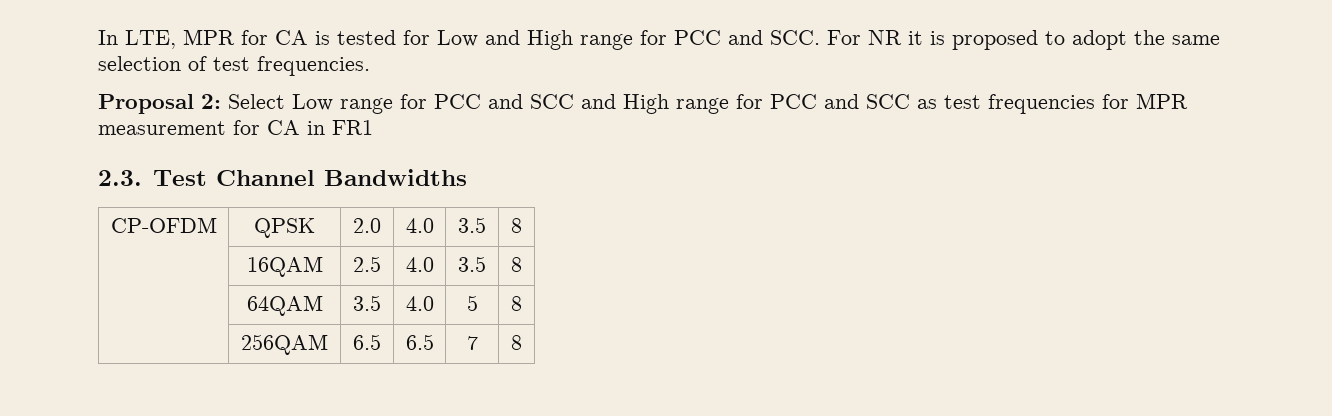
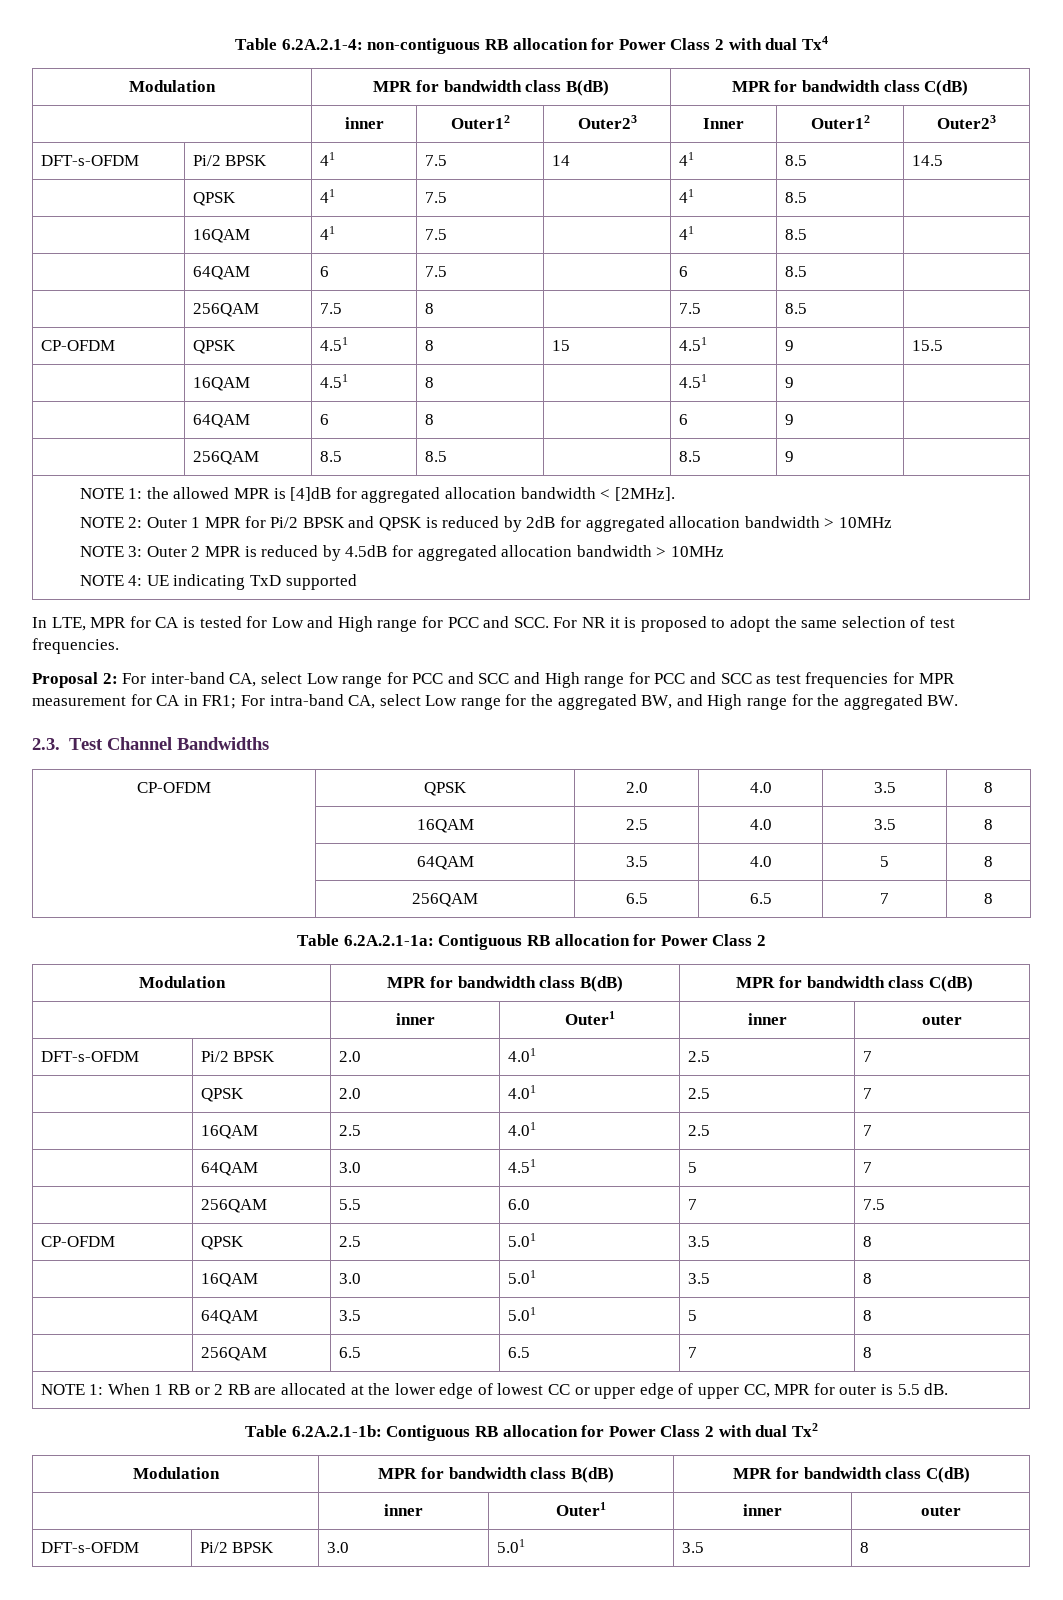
(98, 37) none -> [235,36,828,54] [129,80,216,92] [373,80,609,96] [731,80,969,96] [344,117,384,129] [450,115,510,129] [577,115,637,129] [703,118,744,129] [810,115,870,129] [937,115,997,129] [40,155,139,166] [192,155,268,166] [319,152,335,166] [424,155,447,166] [551,155,570,166] [678,152,694,166] [784,155,807,166] [911,155,943,166] [192,192,236,206] [319,189,335,203] [424,192,447,203] [678,189,694,203] [784,192,807,203] [192,229,250,243] [319,226,335,240] [424,229,447,240] [678,226,694,240] [784,229,807,240] [192,266,250,280] [319,266,329,277] [424,266,447,277] [678,266,688,277] [784,266,807,277] [192,303,259,317] [319,303,342,314] [424,303,434,314] [678,303,701,314] [784,303,807,314] [40,340,115,351] [192,340,236,354] [319,337,348,351] [424,340,434,351] [551,340,570,351] [678,337,707,351] [784,340,794,351] [911,340,943,351] [192,377,250,391] [319,374,348,388] [424,377,434,388] [678,374,707,388] [784,377,794,388] [192,414,250,428] [319,414,329,425] [424,414,434,425] [678,414,688,425] [784,414,794,425] [192,451,259,465] [319,451,342,462] [424,451,447,462] [678,451,701,462] [784,451,794,462] [79,487,675,503] [79,516,892,532] [79,545,724,561] [79,574,357,590] Table 6.2A.2.1-4: non-contiguous RB allocation for Power Class 2 with dual Tx4 // Modulation | MPR for bandwidth class B(dB) | MPR for bandwidth class C(dB) // | inner | Outer12 | Outer23 | Inner | Outer12 | Outer23 // DFT-s-OFDM | Pi/2 BPSK | 41 | 7.5 | 14 | 41 | 8.5 | 14.5 // | QPSK | 41 | 7.5 | | 41 | 8.5 | // | 16QAM | 41 | 7.5 | | 41 | 8.5 | // | 64QAM | 6 | 7.5 | | 6 | 8.5 | // | 256QAM | 7.5 | 8 | | 7.5 | 8.5 | // CP-OFDM | QPSK | 4.51 | 8 | 15 | 4.51 | 9 | 15.5 // | 16QAM | 4.51 | 8 | | 4.51 | 9 | // | 64QAM | 6 | 8 | | 6 | 9 | // | 256QAM | 8.5 | 8.5 | | 8.5 | 9 | // NOTE 1: the allowed MPR is [4]dB for aggregated allocation bandwidth < [2MHz]. // NOTE 2: Outer 1 MPR for Pi/2 BPSK and QPSK is reduced by 2dB for aggregated allocation bandwidth > 10MHz // NOTE 3: Outer 2 MPR is reduced by 4.5dB for aggregated allocation bandwidth > 10MHz // NOTE 4: UE indicating TxD supported //
[228,94,285,109] Select -> [122,672,302,687] For inter-band CA, select
[332,120,373,135] FR1 -> [202,694,959,710] FR1; For intra-band CA, select Low range for the aggregated BW, and High range for the aggregated BW.
(522, 342) none -> [297,934,766,950] [138,976,226,988] [387,976,623,992] [736,976,973,992] [395,1013,435,1025] [564,1011,615,1025] [747,1013,787,1025] [922,1015,963,1025] [40,1051,139,1062] [200,1051,276,1062] [338,1051,361,1062] [507,1048,536,1062] [687,1051,710,1062] [862,1051,872,1062] [200,1088,244,1102] [338,1088,361,1099] [507,1085,536,1099] [687,1088,710,1099] [862,1088,872,1099] [200,1125,258,1139] [338,1125,361,1136] [507,1122,536,1136] [687,1125,710,1136] [862,1125,872,1136] [200,1162,258,1176] [338,1162,361,1173] [507,1159,536,1173] [687,1162,697,1173] [862,1162,872,1173] [200,1199,267,1213] [338,1199,361,1210] [507,1199,530,1210] [687,1199,697,1210] [862,1199,885,1210] [40,1236,115,1247] [200,1236,244,1250] [338,1236,361,1247] [507,1233,536,1247] [687,1236,710,1247] [862,1236,872,1247] [200,1273,258,1287] [338,1273,361,1284] [507,1270,536,1284] [687,1273,710,1284] [862,1273,872,1284] [200,1310,258,1324] [338,1310,361,1321] [507,1307,536,1321] [687,1310,697,1321] [862,1310,872,1321] [200,1347,267,1361] [338,1347,361,1358] [507,1347,530,1358] [687,1347,697,1358] [862,1347,872,1358] [40,1383,949,1399] [245,1423,818,1441] [132,1467,220,1479] [378,1467,614,1483] [733,1467,970,1483] [384,1504,423,1516] [556,1502,607,1516] [743,1504,783,1516] [920,1506,961,1516] [40,1542,139,1553] [199,1542,275,1553] [326,1542,349,1553] [496,1539,525,1553] [681,1542,704,1553] [859,1542,869,1553] // Table 6.2A.2.1-1a: Contiguous RB allocation for Power Class 2 // Modulation | MPR for bandwidth class B(dB) | MPR for bandwidth class C(dB) // | inner | Outer1 | inner | outer // DFT-s-OFDM | Pi/2 BPSK | 2.0 | 4.01 | 2.5 | 7 // | QPSK | 2.0 | 4.01 | 2.5 | 7 // | 16QAM | 2.5 | 4.01 | 2.5 | 7 // | 64QAM | 3.0 | 4.51 | 5 | 7 // | 256QAM | 5.5 | 6.0 | 7 | 7.5 // CP-OFDM | QPSK | 2.5 | 5.01 | 3.5 | 8 // | 16QAM | 3.0 | 5.01 | 3.5 | 8 // | 64QAM | 3.5 | 5.01 | 5 | 8 // | 256QAM | 6.5 | 6.5 | 7 | 8 // NOTE 1: When 1 RB or 2 RB are allocated at the lower edge of lowest CC or upper edge of upper CC, MPR for outer is 5.5 dB. // Table 6.2A.2.1-1b: Contiguous RB allocation for Power Class 2 with dual Tx2 // Modulation | MPR for bandwidth class B(dB) | MPR for bandwidth class C(dB) // | inner | Outer1 | inner | outer // DFT-s-OFDM | Pi/2 BPSK | 3.0 | 5.01 | 3.5 | 8

